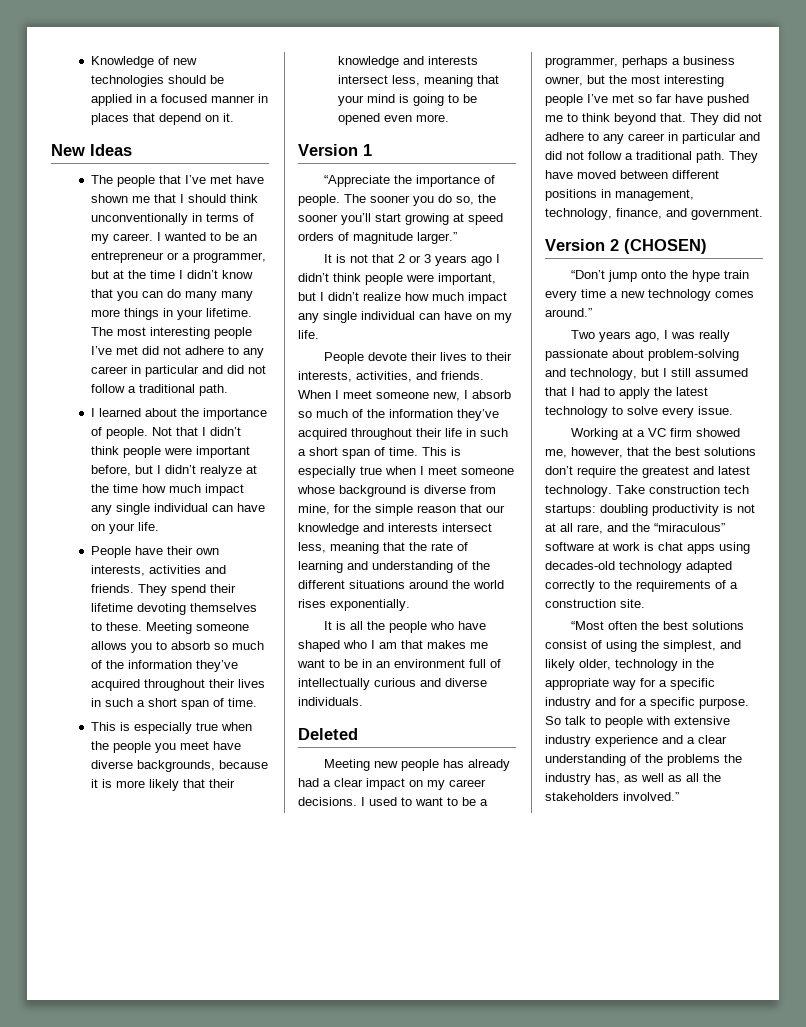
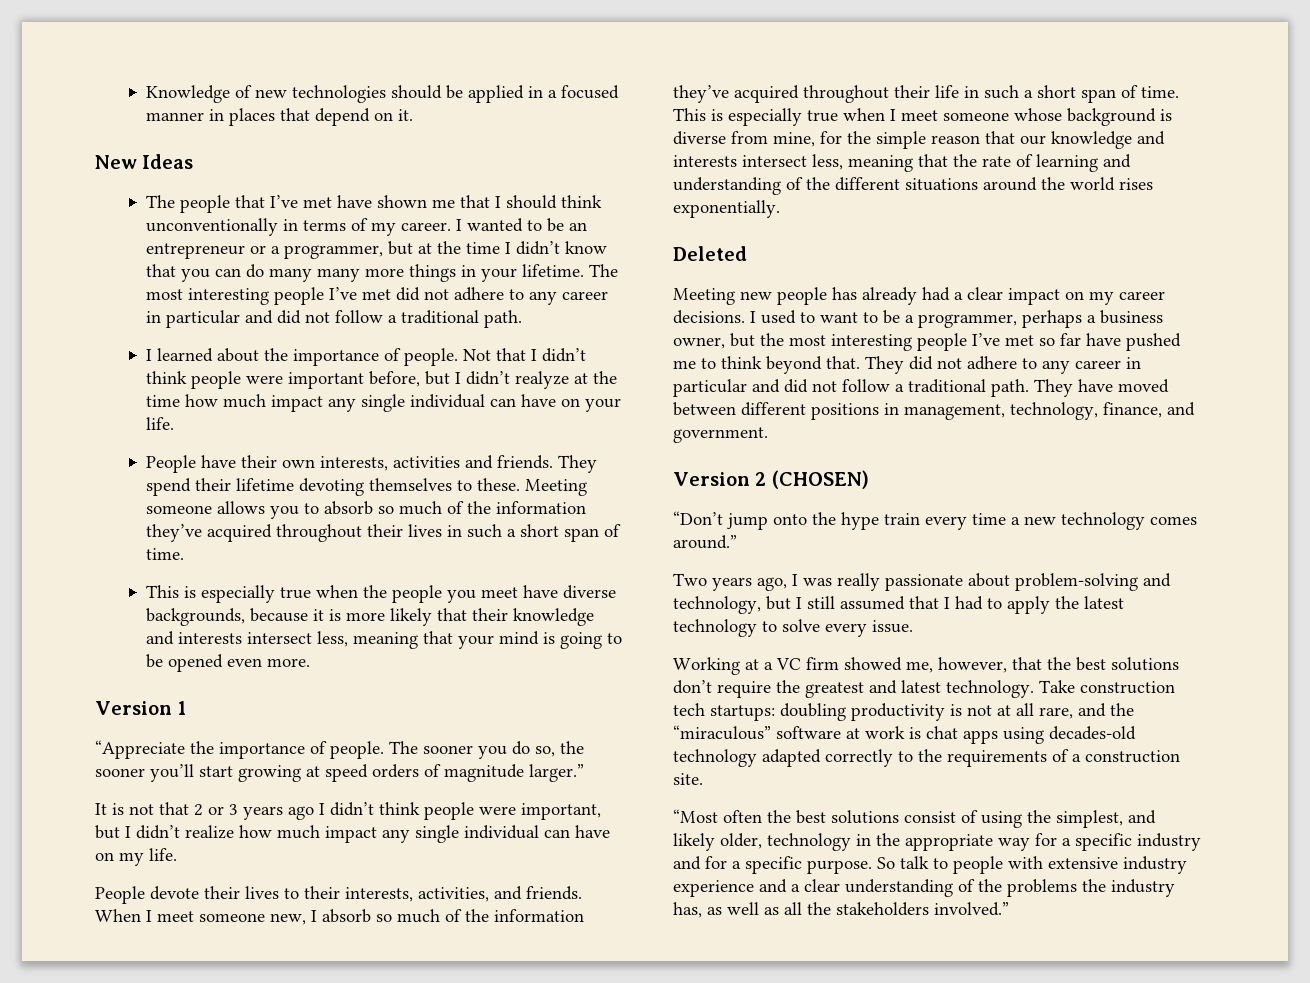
[323,621,486,633] [298,640,488,652] [297,659,501,668] [298,678,487,690] [298,697,363,706] // It is all the people who have shaped who I am that makes me want to be in an environment full of intellectually curious and diverse individuals. -> (780, 209) none

